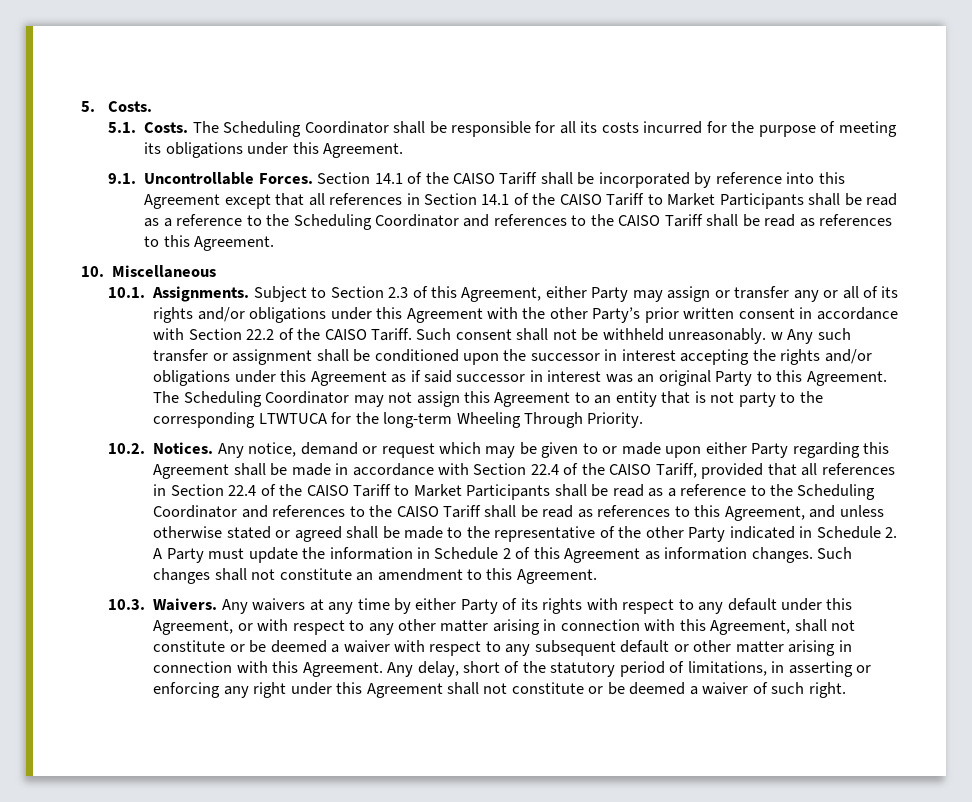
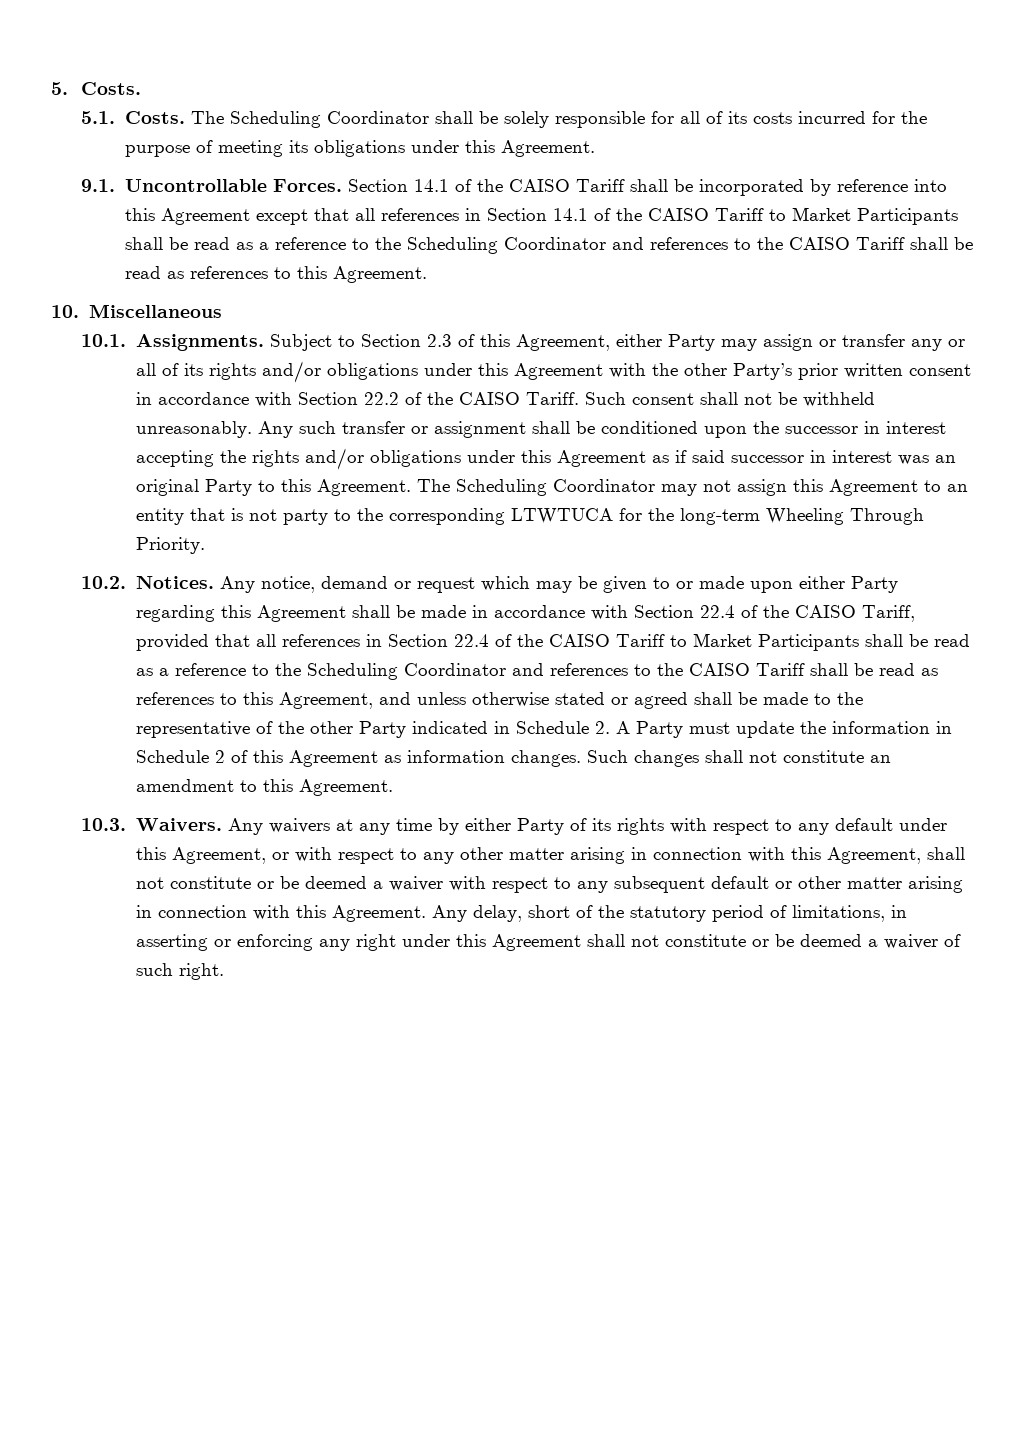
(447, 127) none -> [503,111,549,128] solely
(576, 127) none -> [705,111,723,124] of
[770,332,783,340] w -> (252, 429) none

